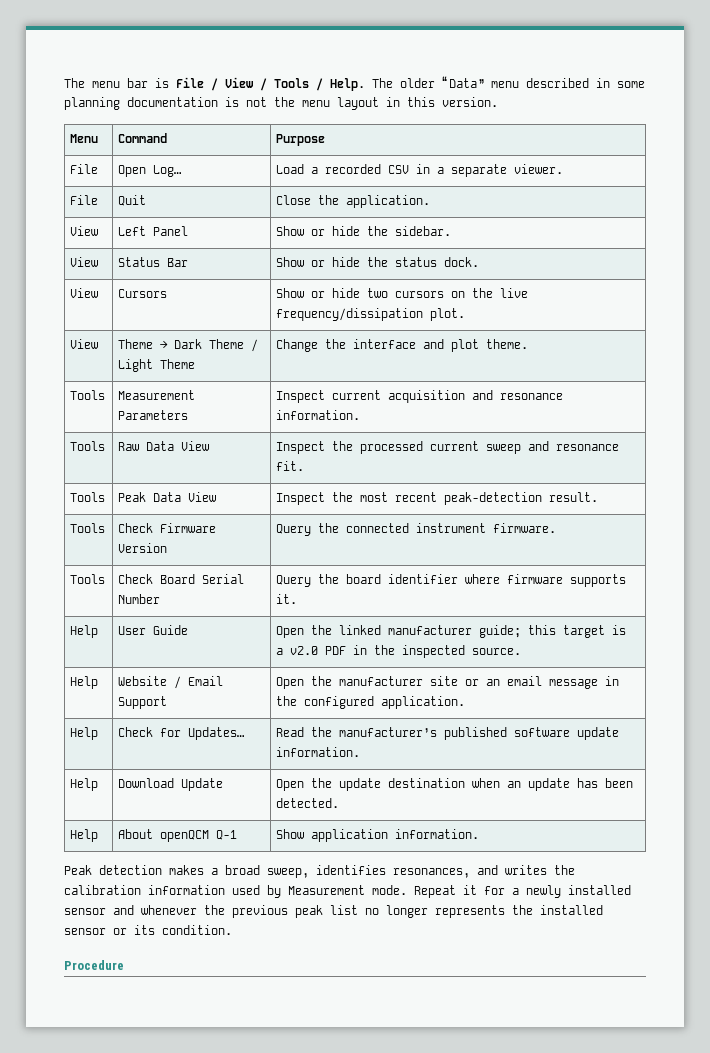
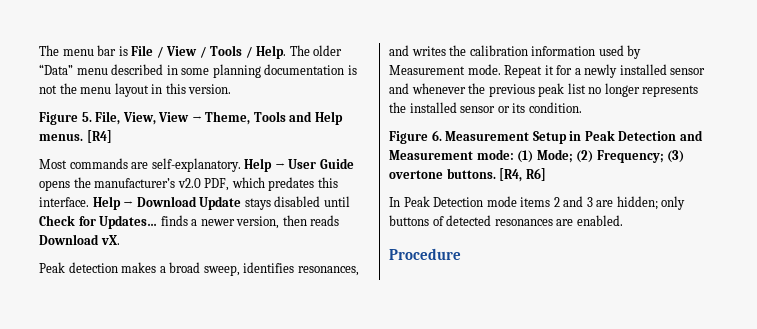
[70,134,99,143] [118,133,168,143] [276,134,326,146] [70,164,99,174] [118,165,182,177] [276,164,564,177] [70,195,99,205] [118,195,147,206] [276,195,431,208] [70,226,99,236] [118,226,189,236] [276,226,452,236] [70,257,99,267] [118,257,189,267] [276,257,480,267] [70,288,99,298] [118,289,168,298] [276,288,529,298] [276,308,466,321] [70,339,99,349] [118,339,259,352] [118,359,196,372] [276,339,529,352] [70,390,106,400] [118,390,196,400] [118,410,189,420] [276,390,564,403] [276,410,361,420] [70,441,106,451] [118,441,210,451] [276,441,620,454] [276,461,305,471] [70,492,106,502] [118,492,217,502] [276,492,599,505] [70,523,106,533] [118,523,217,533] [118,543,168,553] [276,523,557,536] [70,574,106,584] [118,574,245,584] [118,594,161,604] [276,574,627,587] [276,594,298,604] [70,625,99,638] [118,625,189,635] [276,625,627,638] [276,645,522,658] [70,676,99,689] [118,676,224,689] [118,696,168,709] [276,676,620,689] [276,696,466,709] [70,727,99,740] [118,727,245,740] [276,727,620,740] [276,747,361,757] [70,778,99,791] [118,778,224,791] [276,778,634,791] [276,798,340,808] [70,829,99,842] [118,829,238,842] [276,829,480,842] // Menu | Command | Purpose // File | Open Log… | Load a recorded CSV in a separate viewer. // File | Quit | Close the application. // View | Left Panel | Show or hide the sidebar. // View | Status Bar | Show or hide the status dock. // View | Cursors | Show or hide two cursors on the live frequency/dissipation plot. // View | Theme → Dark Theme / Light Theme | Change the interface and plot theme. // Tools | Measurement Parameters | Inspect current acquisition and resonance information. // Tools | Raw Data View | Inspect the processed current sweep and resonance fit. // Tools | Peak Data View | Inspect the most recent peak-detection result. // Tools | Check Firmware Version | Query the connected instrument firmware. // Tools | Check Board Serial Number | Query the board identifier where firmware supports it. // Help | User Guide | Open the linked manufacturer guide; this target is a v2.0 PDF in the inspected source. // Help | Website / Email Support | Open the manufacturer site or an email message in the configured application. // Help | Check for Updates… | Read the manufacturer’s published software update information. // Help | Download Update | Open the update destination when an update has been detected. // Help | About openQCM Q-1 | Show application information. -> [39,111,343,125] [39,130,112,143] [39,158,354,172] [39,177,338,191] [39,196,350,210] [39,215,340,229] [39,234,120,245] // Figure 5. File, View, View → Theme, Tools and Help menus. [R4] // Most commands are self-explanatory. Help → User Guide opens the manufacturer’s v2.0 PDF, which predates this interface. Help → Download Update stays disabled until Check for Updates… finds a newer version, then reads Download vX.
(232, 930) none -> [389,130,703,144] [389,149,685,163] [389,168,546,182] [389,196,686,210] [389,215,623,226] // Figure 6. Measurement Setup in Peak Detection and Measurement mode: (1) Mode; (2) Frequency; (3) overtone buttons. [R4, R6] // In Peak Detection mode items 2 and 3 are hidden; only buttons of detected resonances are enabled.

